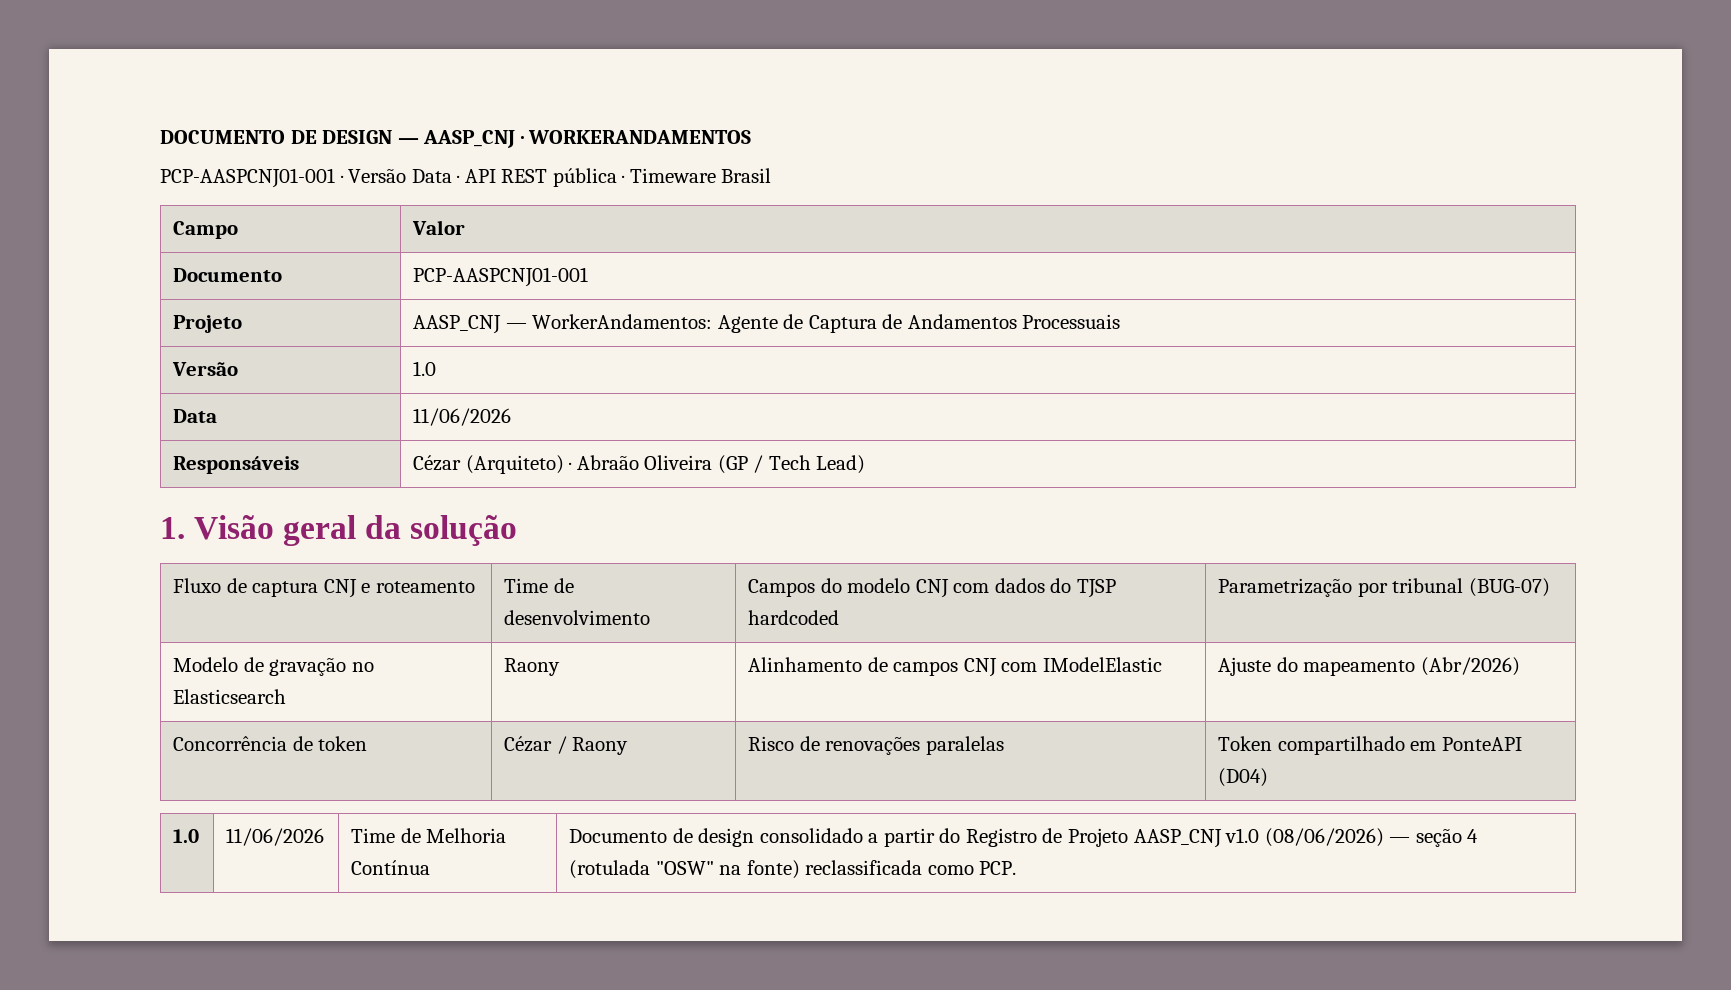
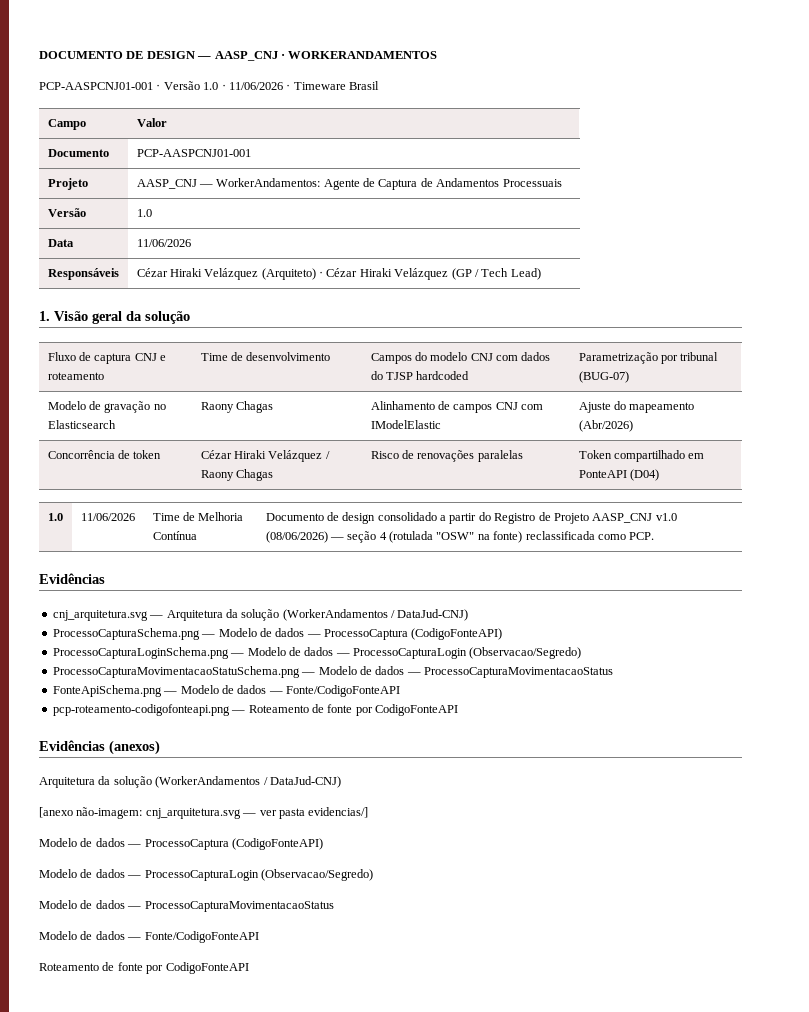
[411,168,617,187] Data · API REST pública -> [203,82,283,90] 1.0 · 11/06/2026
[465,455,713,474] (Arquiteto) · Abraão Oliveira -> [169,268,449,280] Hiraki Velázquez (Arquiteto) · Cézar Hiraki Velázquez
(561, 667) none -> [235,401,273,413] Chagas
(553, 744) none -> [233,450,323,462] Hiraki Velázquez
(629, 746) none -> [235,469,273,481] Chagas
(1017, 868) none -> [39,573,105,584] [52,609,469,621] [52,628,503,640] [52,647,582,659] [52,666,613,678] [52,685,400,697] [52,704,458,716] [39,740,160,755] [39,776,341,788] [39,807,369,819] [39,838,323,850] [39,869,373,881] [39,900,334,912] [39,931,259,943] [39,962,249,974] // Evidências // cnj_arquitetura.svg — Arquitetura da solução (WorkerAndamentos / DataJud-CNJ) // ProcessoCapturaSchema.png — Modelo de dados — ProcessoCaptura (CodigoFonteAPI) // ProcessoCapturaLoginSchema.png — Modelo de dados — ProcessoCapturaLogin (Observacao/Segredo) // ProcessoCapturaMovimentacaoStatuSchema.png — Modelo de dados — ProcessoCapturaMovimentacaoStatus // FonteApiSchema.png — Modelo de dados — Fonte/CodigoFonteAPI // pcp-roteamento-codigofonteapi.png — Roteamento de fonte por CodigoFonteAPI // Evidências (anexos) // Arquitetura da solução (WorkerAndamentos / DataJud-CNJ) // [anexo não-imagem: cnj_arquitetura.svg — ver pasta evidencias/] // Modelo de dados — ProcessoCaptura (CodigoFonteAPI) // Modelo de dados — ProcessoCapturaLogin (Observacao/Segredo) // Modelo de dados — ProcessoCapturaMovimentacaoStatus // Modelo de dados — Fonte/CodigoFonteAPI // Roteamento de fonte por CodigoFonteAPI

